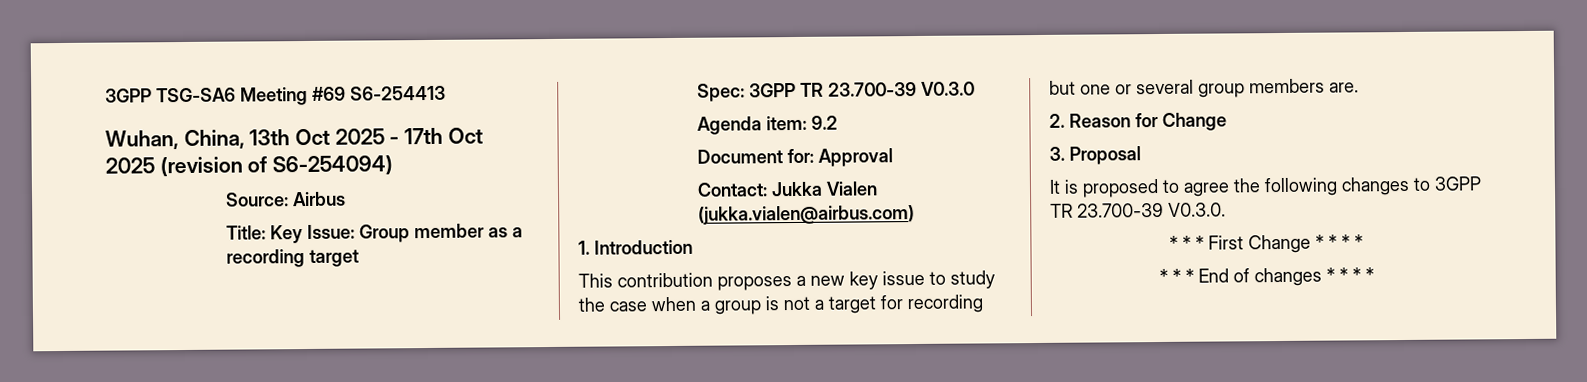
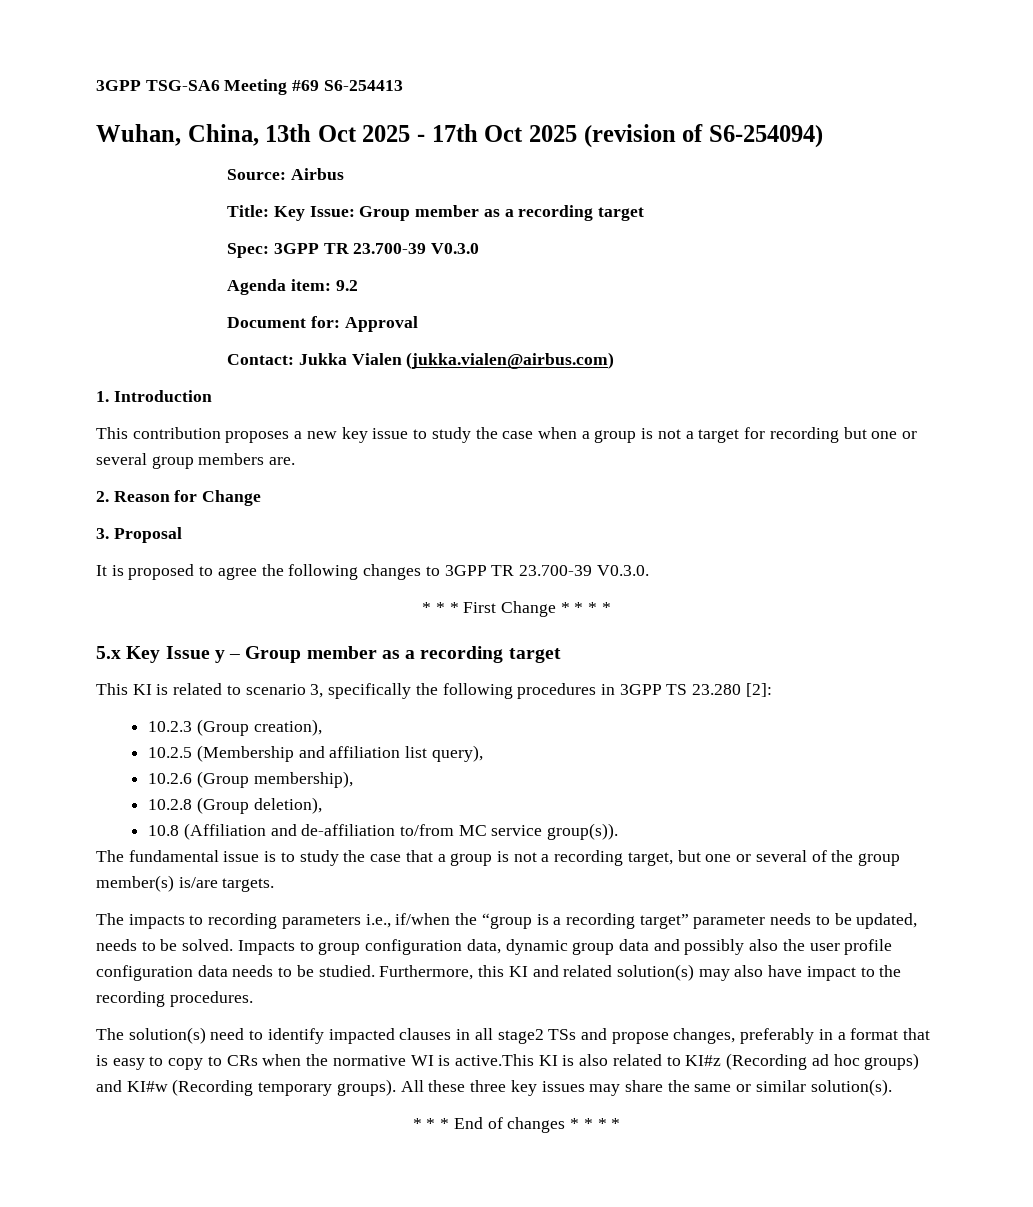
(1363, 241) none -> [96,646,561,663] [96,683,772,699] [148,719,322,736] [148,745,483,762] [148,771,353,788] [148,797,322,814] [148,823,619,840] [96,850,900,866] [96,875,275,892] [96,913,918,929] [96,939,893,955] [96,964,902,981] [96,991,253,1007] [96,1027,931,1044] [96,1053,920,1070] [96,1079,892,1096] // 5.x Key Issue y – Group member as a recording target // This KI is related to scenario 3, specifically the following procedures in 3GPP TS 23.280 [2]: // 10.2.3 (Group creation), // 10.2.5 (Membership and affiliation list query), // 10.2.6 (Group membership), // 10.2.8 (Group deletion), // 10.8 (Affiliation and de-affiliation to/from MC service group(s)). // The fundamental issue is to study the case that a group is not a recording target, but one or several of the group member(s) is/are targets. // The impacts to recording parameters i.e., if/when the “group is a recording target” parameter needs to be updated, needs to be solved. Impacts to group configuration data, dynamic group data and possibly also the user profile configuration data needs to be studied. Furthermore, this KI and related solution(s) may also have impact to the recording procedures. // The solution(s) need to identify impacted clauses in all stage2 TSs and propose changes, preferably in a format that is easy to copy to CRs when the normative WI is active.This KI is also related to KI#z (Recording ad hoc groups) and KI#w (Recording temporary groups). All these three key issues may share the same or similar solution(s).

